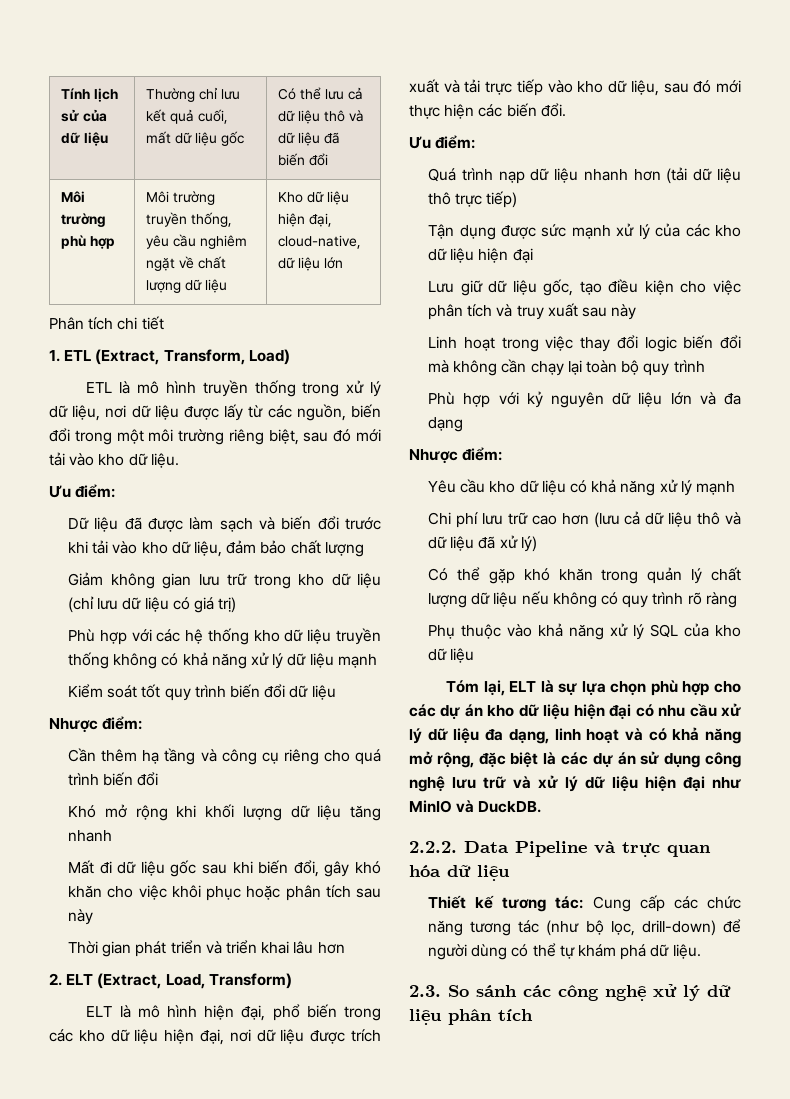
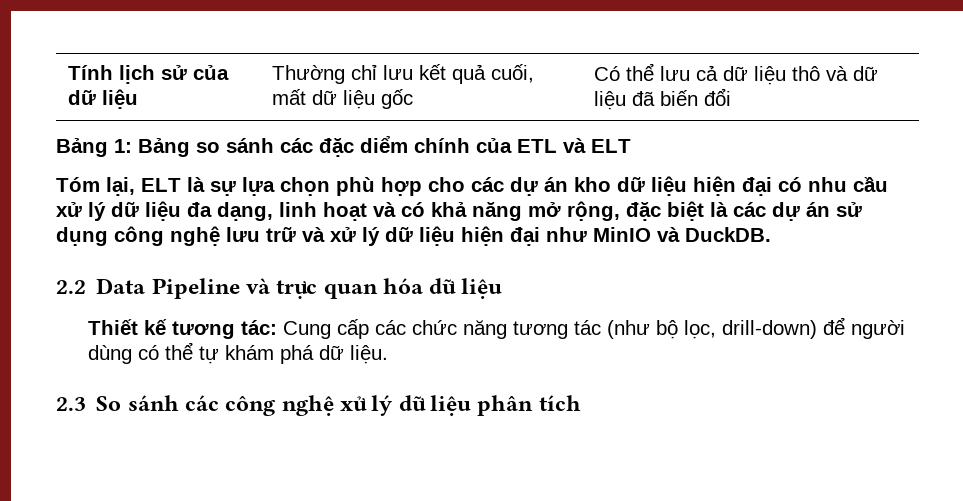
[60,191,85,203] [60,213,106,227] [60,235,115,249] [145,191,215,205] [145,212,232,227] [145,234,247,249] [145,256,226,271] [145,279,227,293] [277,191,349,205] [277,213,332,227] [277,235,361,249] [277,257,343,271] [49,316,164,330] [49,349,290,365] [86,380,381,397] [49,404,381,421] [49,428,381,445] [49,452,179,468] [49,484,116,498] [68,516,381,532] [68,540,364,557] [68,572,381,589] [68,596,237,613] [68,628,381,645] [68,652,377,669] [68,684,336,701] [49,716,143,733] [68,748,381,765] [68,772,159,786] [68,804,381,821] [68,830,113,842] [68,860,381,877] [68,885,381,901] [68,909,94,925] [68,940,345,957] [49,973,292,989] [86,1004,381,1021] [49,1029,382,1045] [409,79,741,96] [409,103,566,119] [409,135,476,149] [428,167,741,184] [428,191,518,208] [428,223,741,240] [428,248,533,263] [428,279,741,296] [428,303,637,320] [428,335,741,352] [428,359,705,376] [428,391,741,408] [428,417,464,432] [409,447,503,464] [428,479,735,496] [428,511,741,528] [428,535,537,552] [428,567,741,584] [428,591,737,608] [428,623,741,640] [428,648,475,663] // Môi trường phù hợp | Môi trường truyền thống, yêu cầu nghiêm ngặt về chất lượng dữ liệu | Kho dữ liệu hiện đại, cloud-native, dữ liệu lớn // Phân tích chi tiết // 1. ETL (Extract, Transform, Load) // ETL là mô hình truyền thống trong xử lý dữ liệu, nơi dữ liệu được lấy từ các nguồn, biến đổi trong một môi trường riêng biệt, sau đó mới tải vào kho dữ liệu. // Ưu điểm: // Dữ liệu đã được làm sạch và biến đổi trước khi tải vào kho dữ liệu, đảm bảo chất lượng // Giảm không gian lưu trữ trong kho dữ liệu (chỉ lưu dữ liệu có giá trị) // Phù hợp với các hệ thống kho dữ liệu truyền thống không có khả năng xử lý dữ liệu mạnh // Kiểm soát tốt quy trình biến đổi dữ liệu // Nhược điểm: // Cần thêm hạ tầng và công cụ riêng cho quá trình biến đổi // Khó mở rộng khi khối lượng dữ liệu tăng nhanh // Mất đi dữ liệu gốc sau khi biến đổi, gây khó khăn cho việc khôi phục hoặc phân tích sau này // Thời gian phát triển và triển khai lâu hơn // 2. ELT (Extract, Load, Transform) // ELT là mô hình hiện đại, phổ biến trong các kho dữ liệu hiện đại, nơi dữ liệu được trích xuất và tải trực tiếp vào kho dữ liệu, sau đó mới thực hiện các biến đổi. // Ưu điểm: // Quá trình nạp dữ liệu nhanh hơn (tải dữ liệu thô trực tiếp) // Tận dụng được sức mạnh xử lý của các kho dữ liệu hiện đại // Lưu giữ dữ liệu gốc, tạo điều kiện cho việc phân tích và truy xuất sau này // Linh hoạt trong việc thay đổi logic biến đổi mà không cần chạy lại toàn bộ quy trình // Phù hợp với kỷ nguyên dữ liệu lớn và đa dạng // Nhược điểm: // Yêu cầu kho dữ liệu có khả năng xử lý mạnh // Chi phí lưu trữ cao hơn (lưu cả dữ liệu thô và dữ liệu đã xử lý) // Có thể gặp khó khăn trong quản lý chất lượng dữ liệu nếu không có quy trình rõ ràng // Phụ thuộc vào khả năng xử lý SQL của kho dữ liệu -> [56,136,631,157] // Bảng 1: Bảng so sánh các đặc diểm chính của ETL và ELT
[409,841,457,853] 2.2.2. -> [56,280,86,294] 2.2
[409,985,441,997] 2.3. -> [56,397,86,411] 2.3

